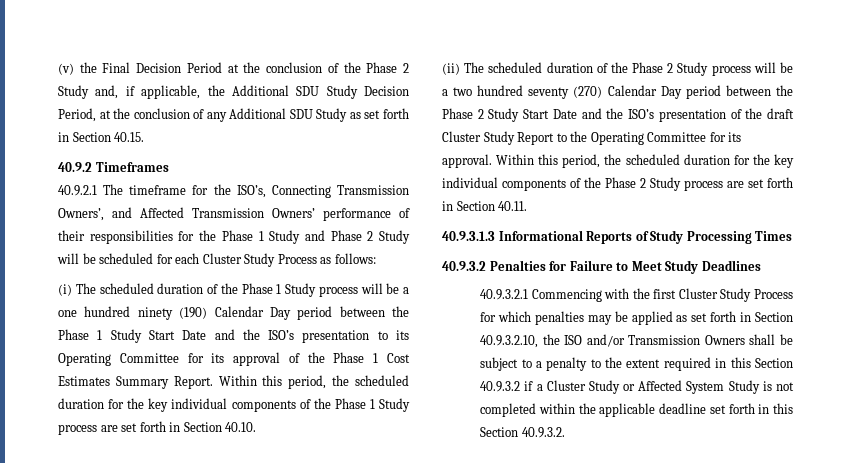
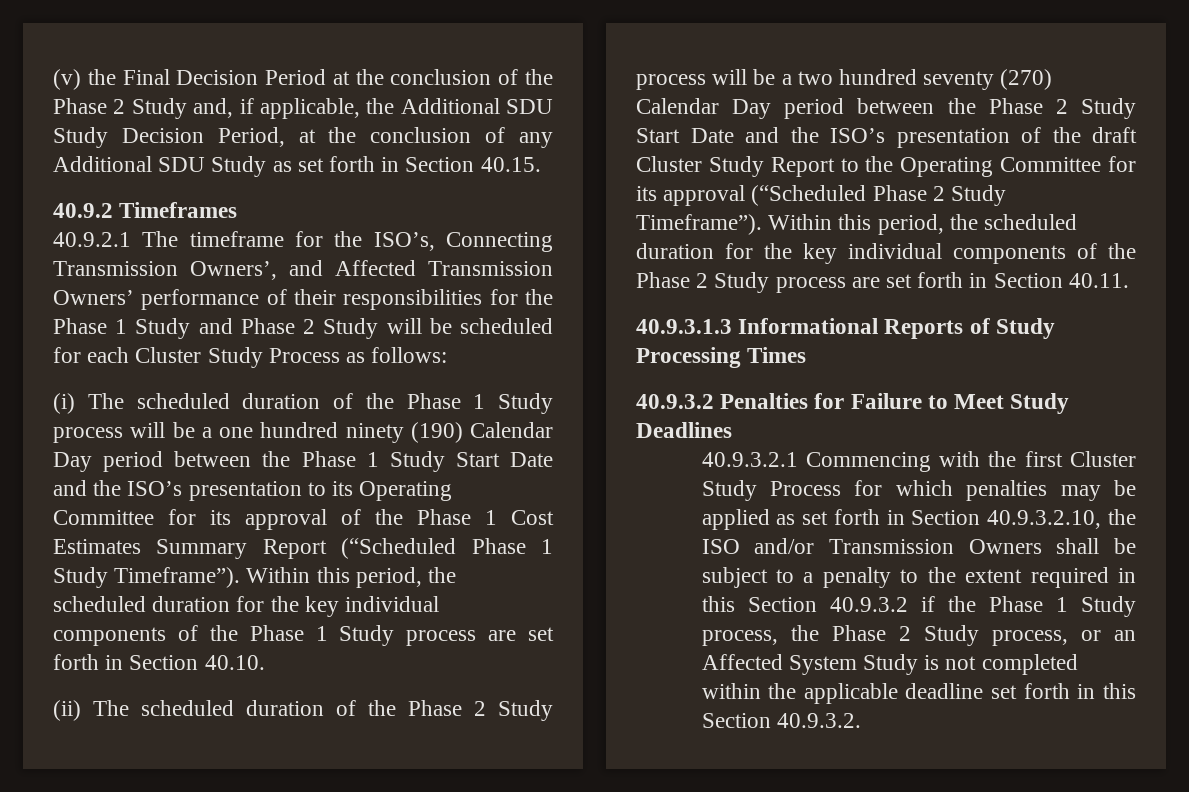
[173,376,213,389] Report. -> [262,538,553,559] [53,567,241,588] Report (“Scheduled Phase 1 Study Timeframe”).
[442,154,492,168] approval. -> [663,185,1007,206] [636,214,762,235] approval (“Scheduled Phase 2 Study Timeframe”).
[536,380,636,394] a Cluster Study or -> [947,596,1136,617] [701,625,1136,646] the Phase 1 Study process, the Phase 2 Study process, or an

